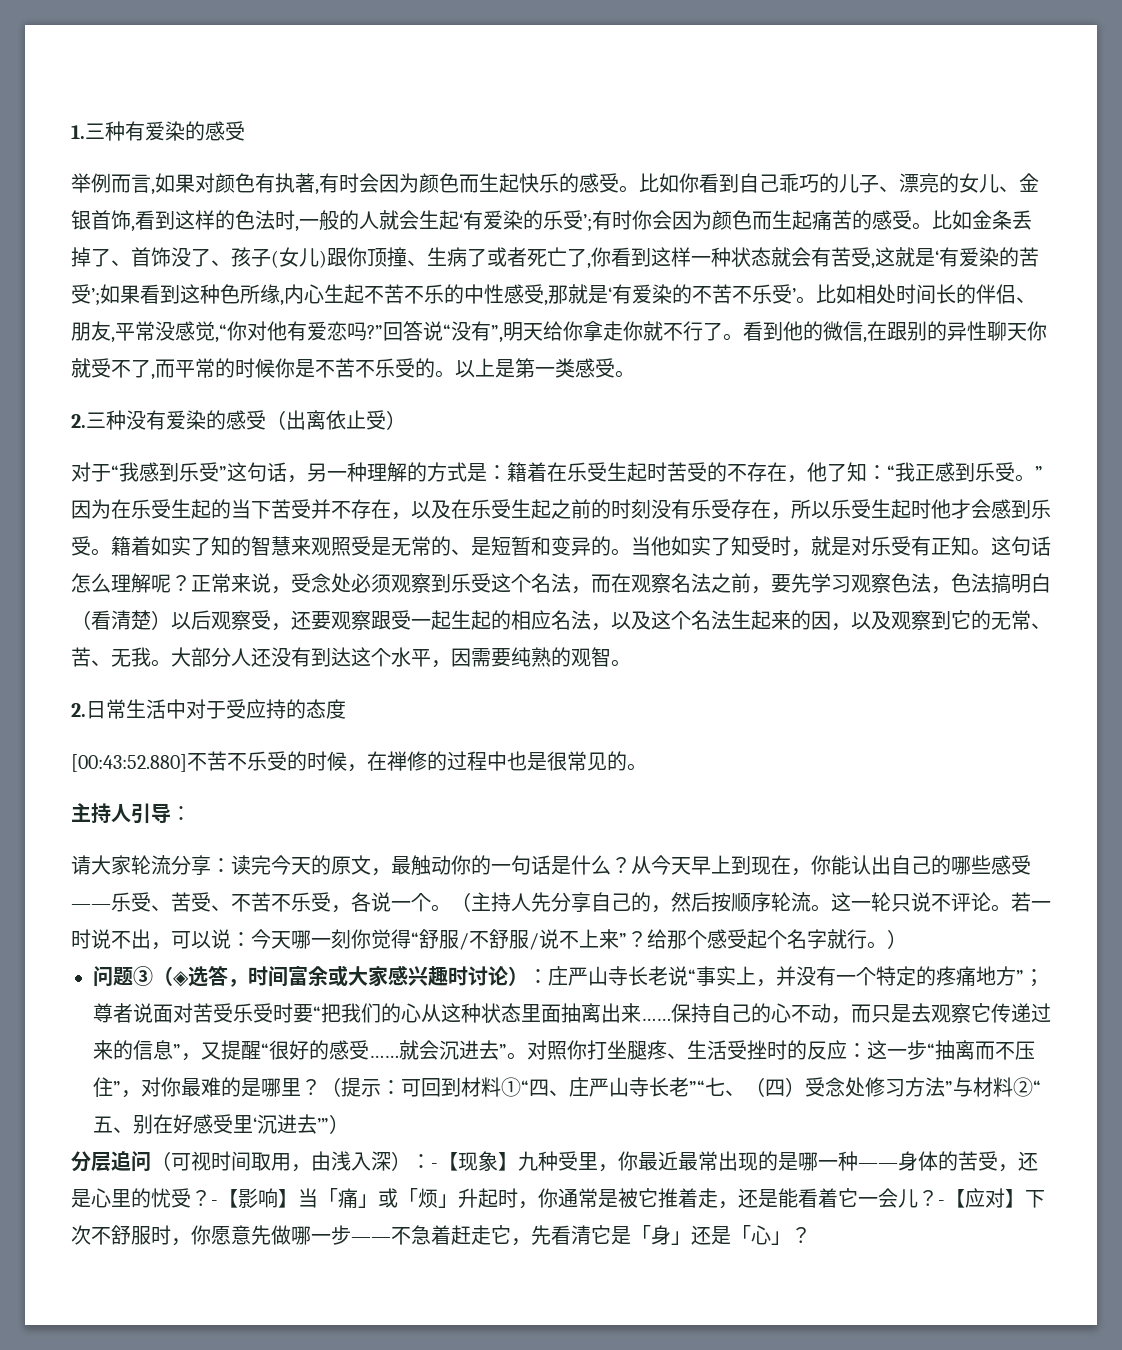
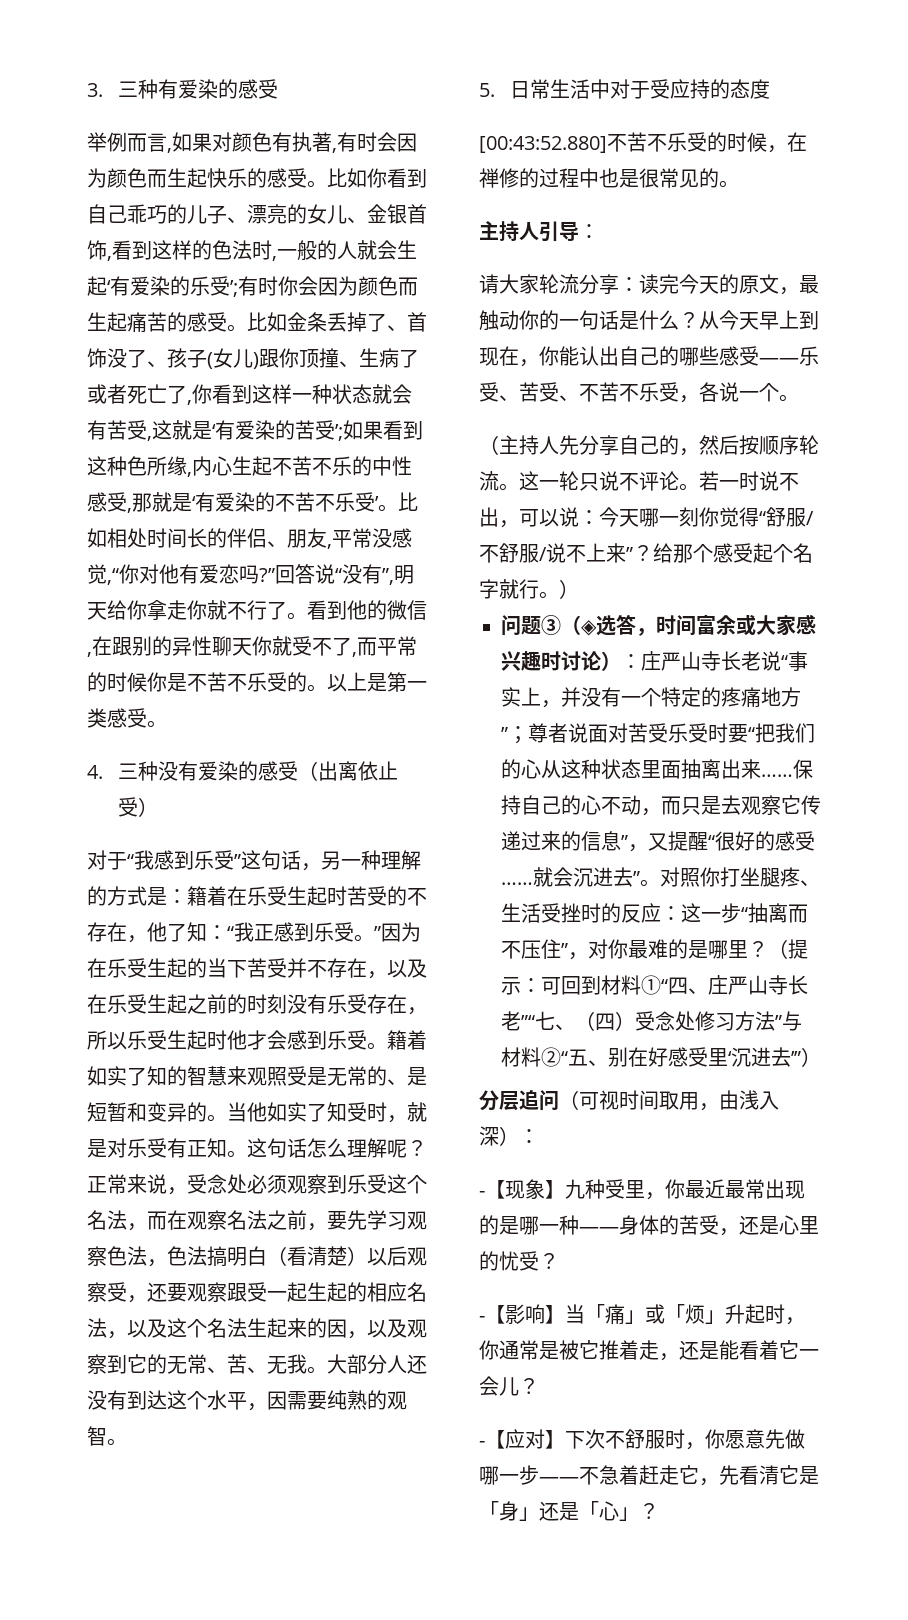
[71,125,85,139] 1. -> [87,83,103,97] 3.
[71,414,86,428] 2. -> [87,765,103,779] 4.
[71,703,86,717] 2. -> [479,83,495,97] 5.
(451, 908) none -> (799, 398) //
(431, 1161) none -> (539, 1136) //
(211, 1198) none -> (559, 1261) //
(938, 1198) none -> (539, 1386) //

